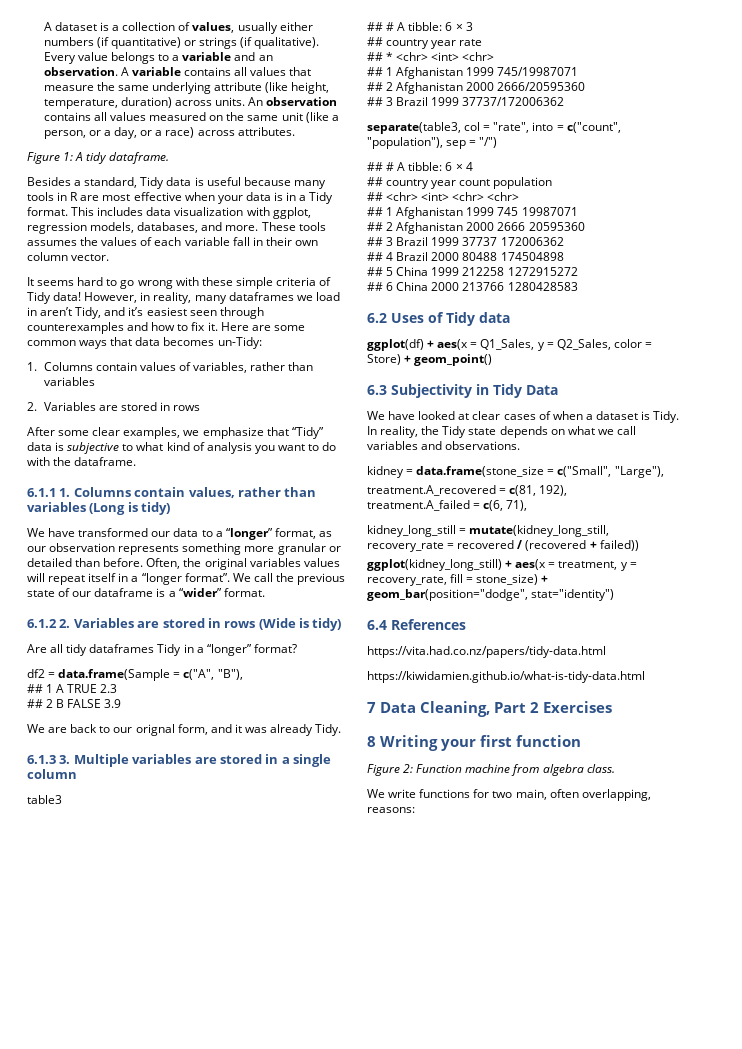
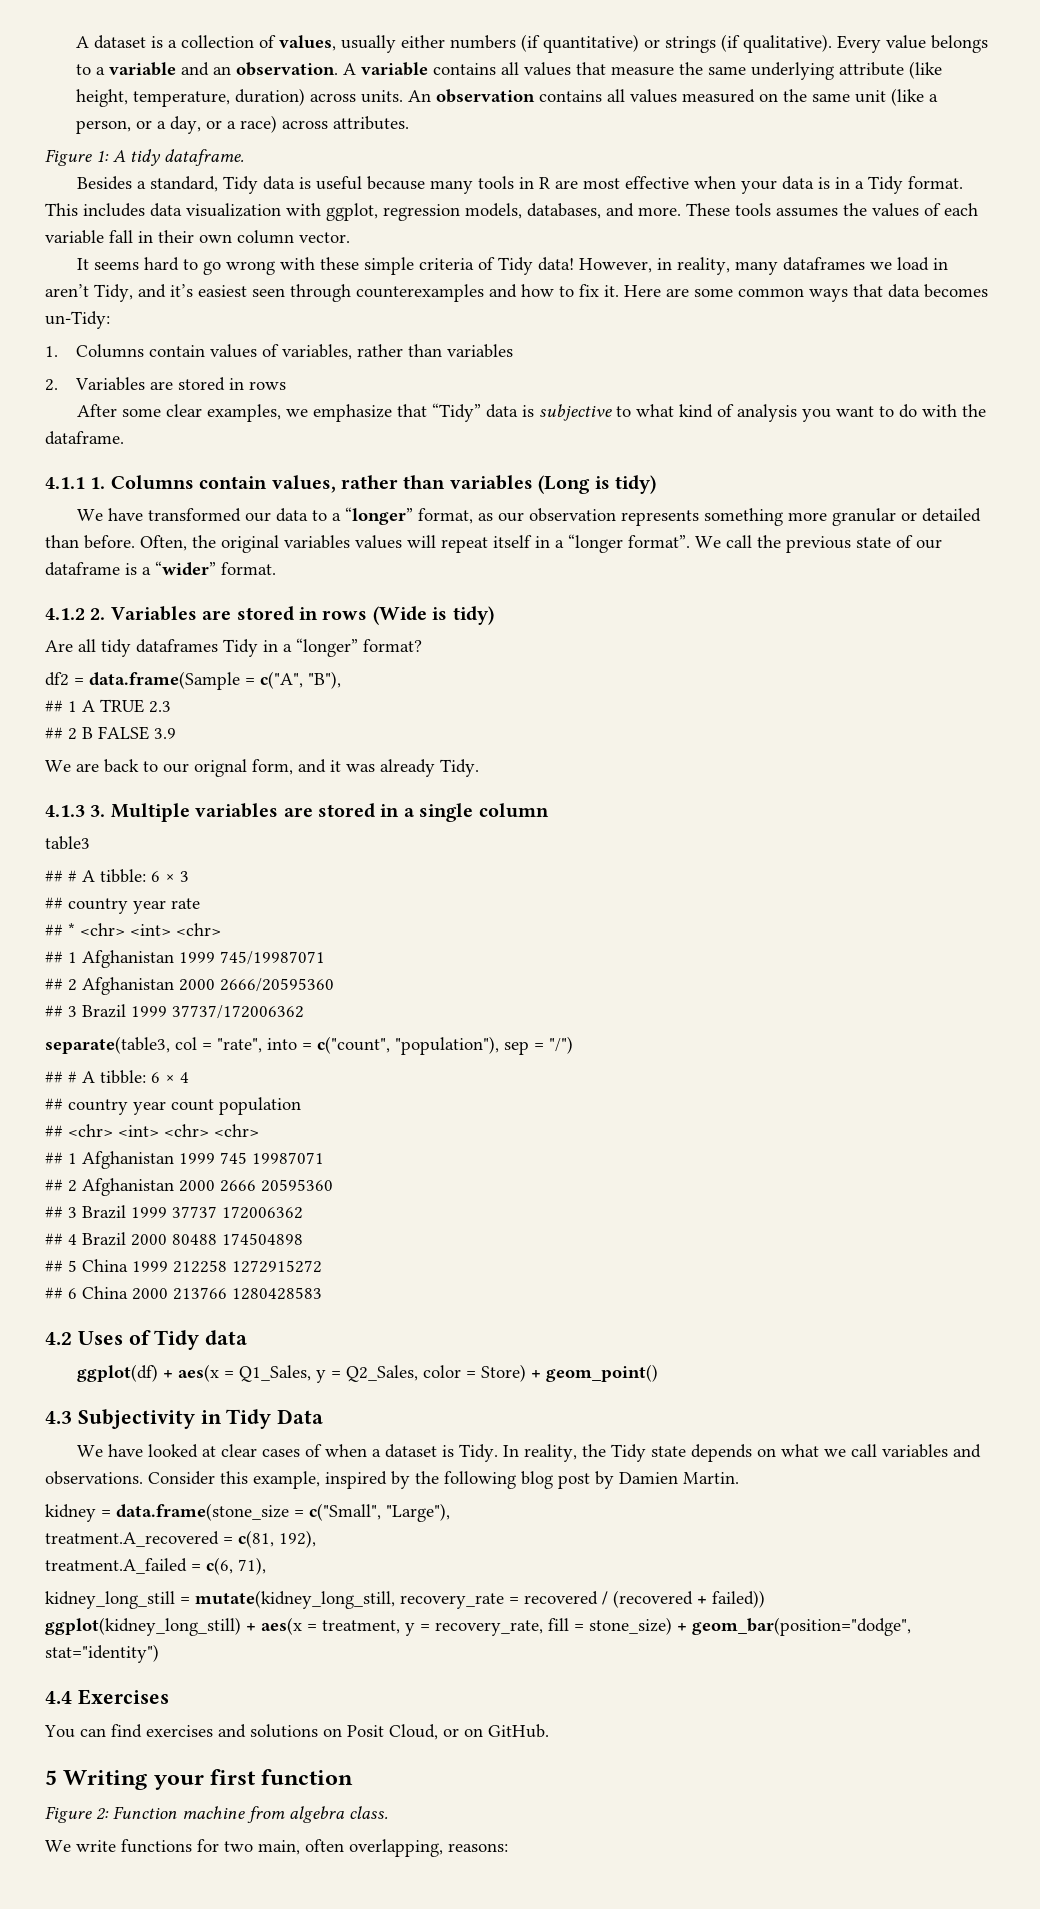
[27,488,56,497] 6.1.1 -> [45,477,85,489] 4.1.1
[27,619,57,628] 6.1.2 -> [45,608,85,620] 4.1.2
[27,755,56,764] 6.1.3 -> [45,805,85,817] 4.1.3
[367,313,387,323] 6.2 -> [45,1332,72,1345] 4.2
[367,385,387,395] 6.3 -> [45,1411,72,1424] 4.3
(521, 445) none -> [148,1471,739,1489] Consider this example, inspired by the following blog post by Damien Martin.
[367,619,466,630] [367,646,606,658] [367,671,645,683] [367,701,612,717] [367,736,376,747] 6.4 References // https://vita.had.co.nz/papers/tidy-data.html // https://kiwidamien.github.io/what-is-tidy-data.html // 7 Data Cleaning, Part 2 Exercises // 8 -> [45,1689,169,1705] [44,1724,549,1740] [45,1770,57,1785] 4.4 Exercises // You can find exercises and solutions on Posit Cloud, or on GitHub. // 5

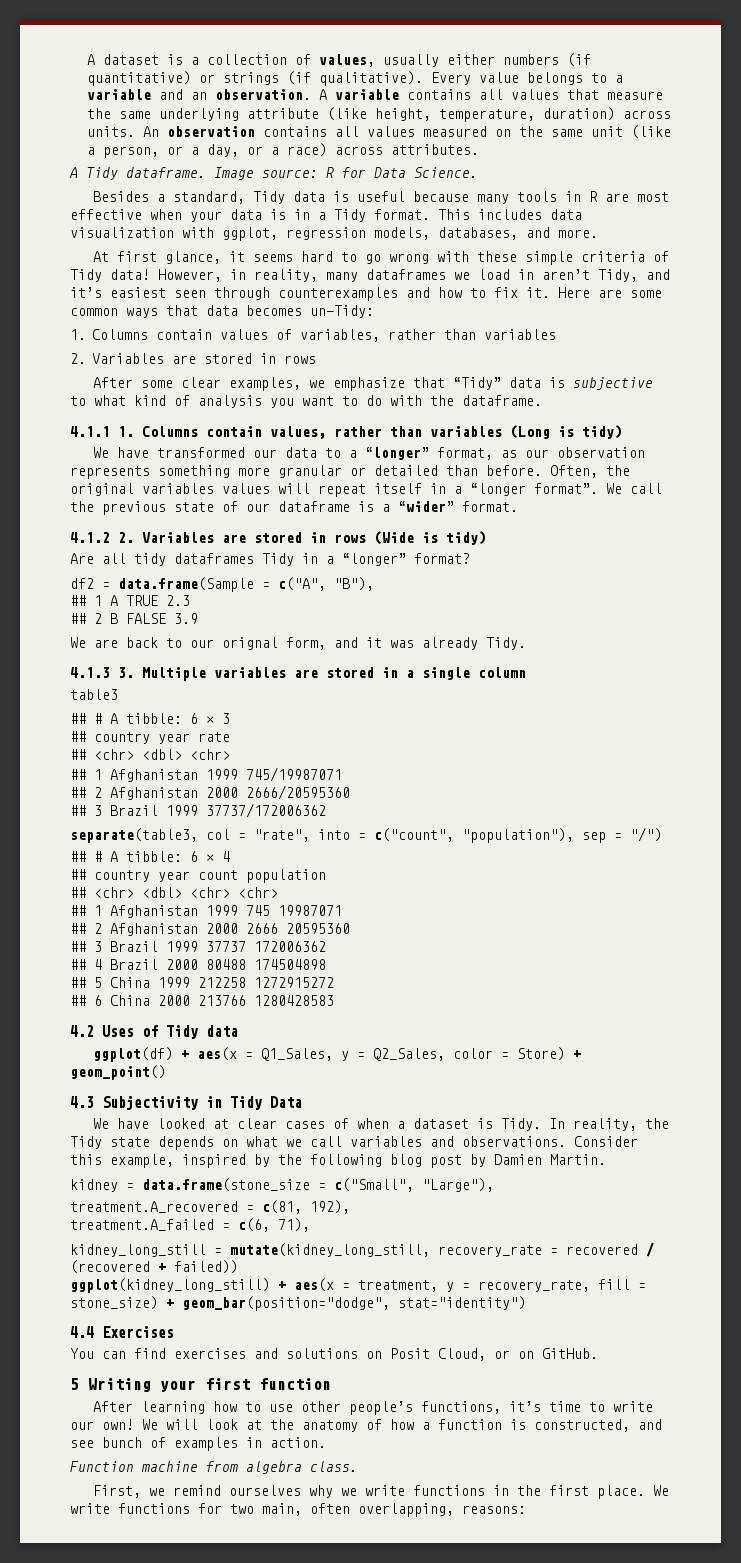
[45,149,244,166] Figure 1: A tidy dataframe. -> [69,167,478,180] A Tidy dataframe. Image source: R for Data Science.
[686,203,978,217] [45,230,350,244] [76,258,89,270] These tools assumes the values of each variable fall in their own column vector. // It -> [92,251,245,264] // At first glance, it
[68,923,171,936] * <chr> <int> -> [94,749,182,760] <chr> <dbl>
[118,1125,159,1137] <int> -> [142,887,182,898] <dbl>
[45,1806,109,1823] Figure 2: -> [92,1401,653,1415] [70,1419,662,1432] [70,1437,326,1451] After learning how to use other people’s functions, it’s time to write our own! We will look at the anatomy of how a function is constructed, and see bunch of examples in action. //
(388, 1812) none -> [92,1485,645,1499] First, we remind ourselves why we write functions in the first place.

